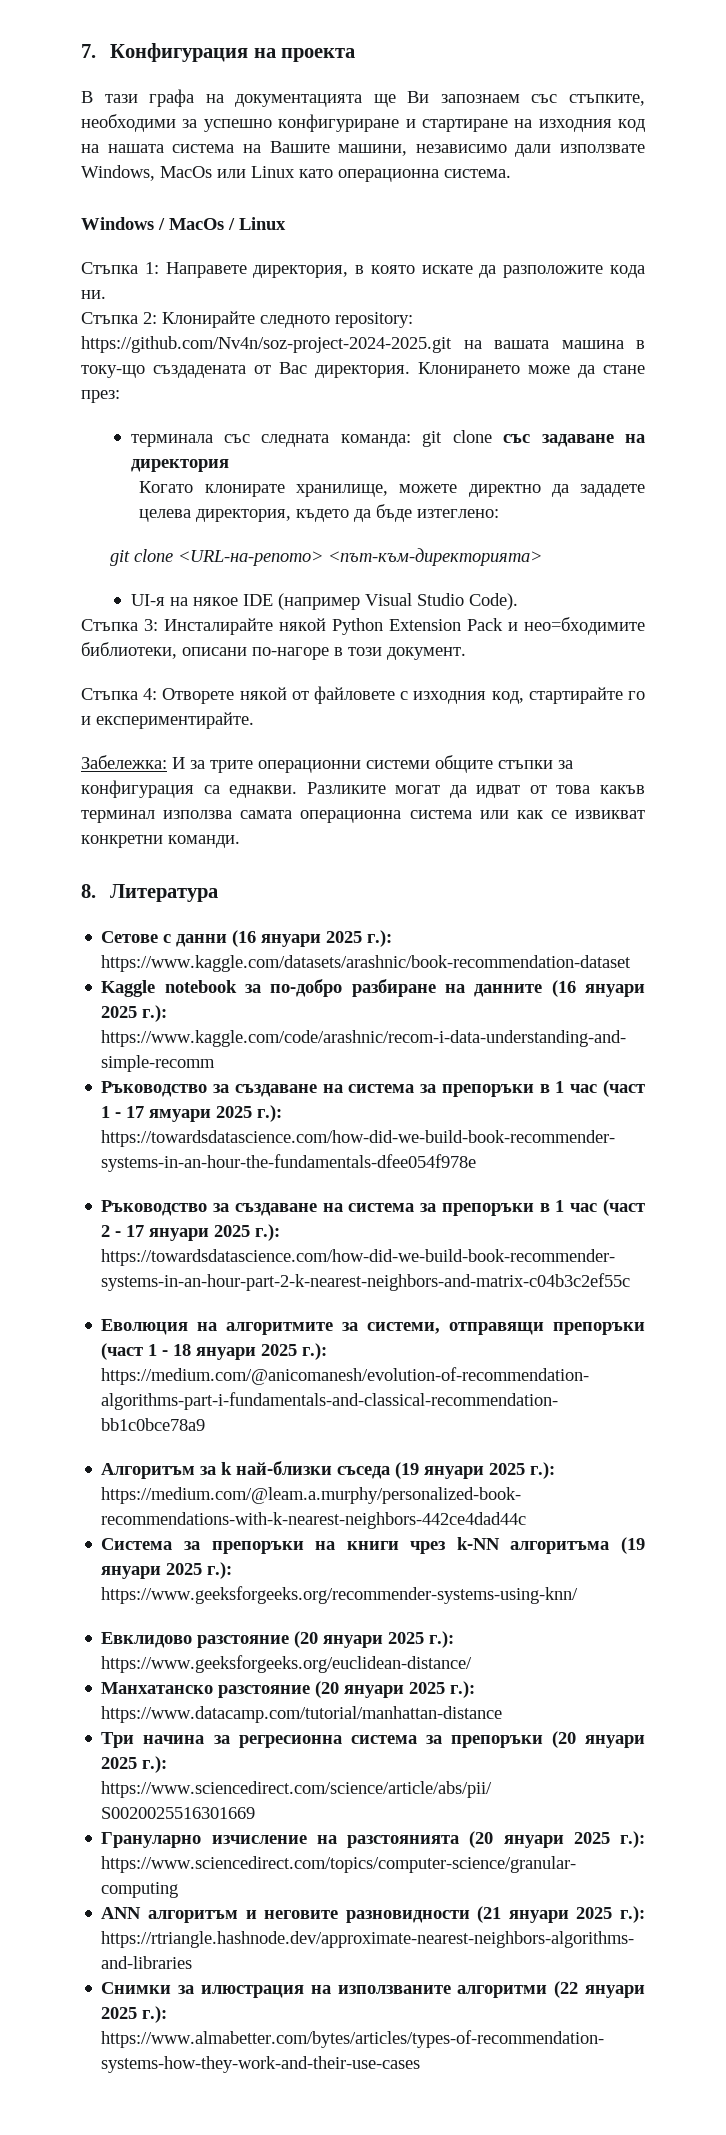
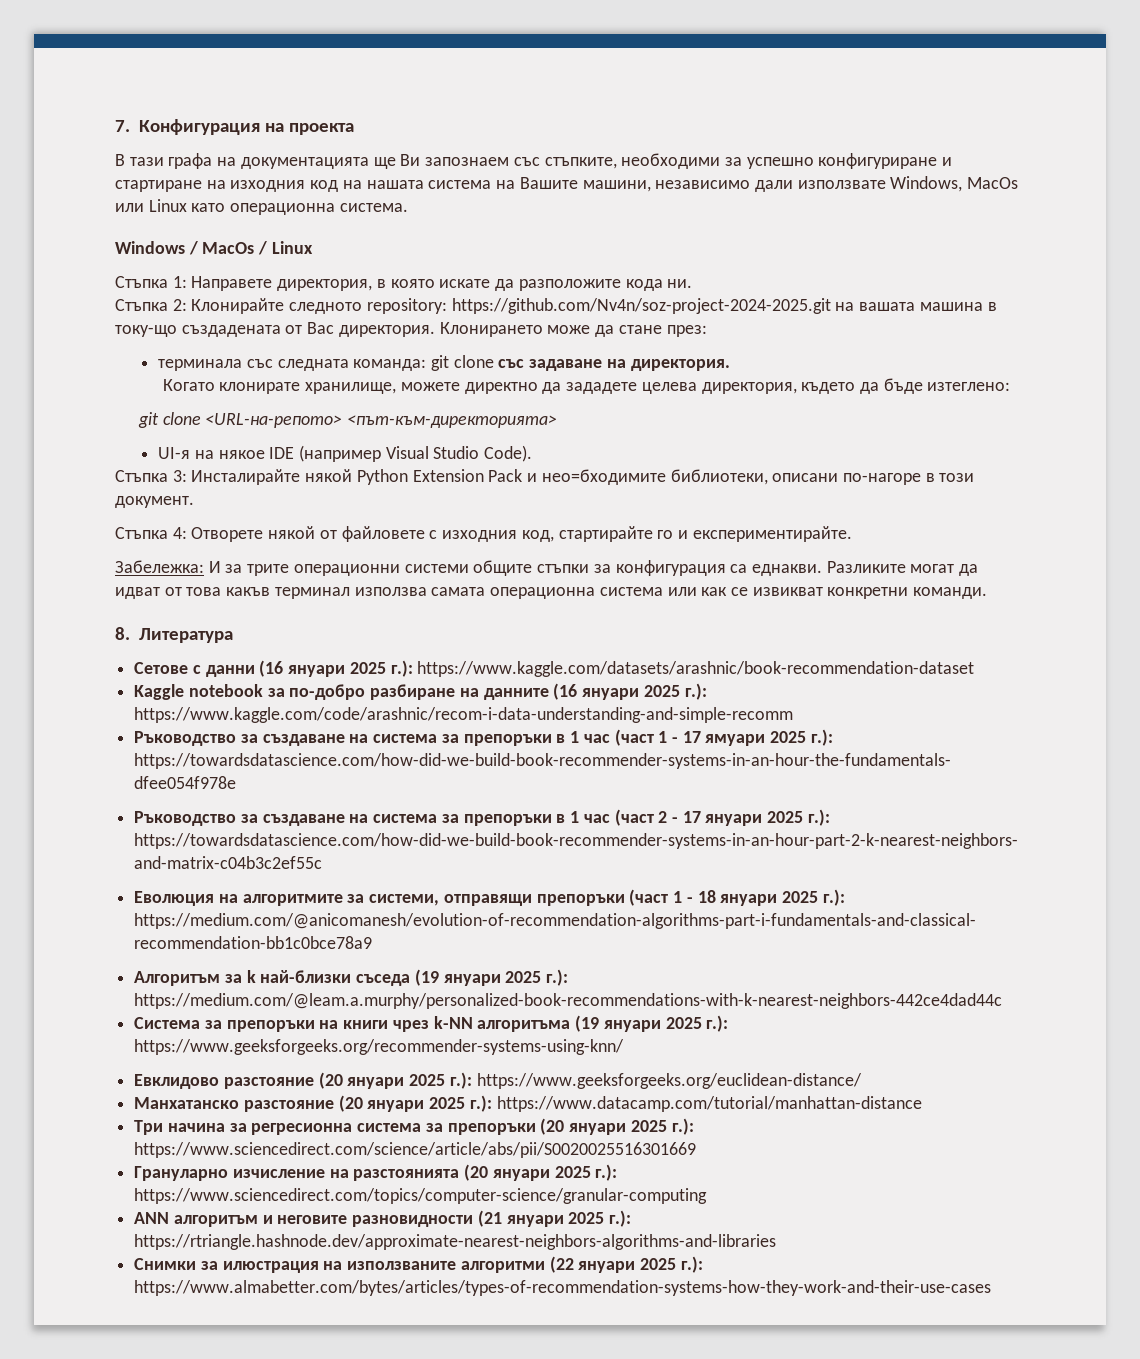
[130,459,229,472] директория -> [630,359,730,371] директория.

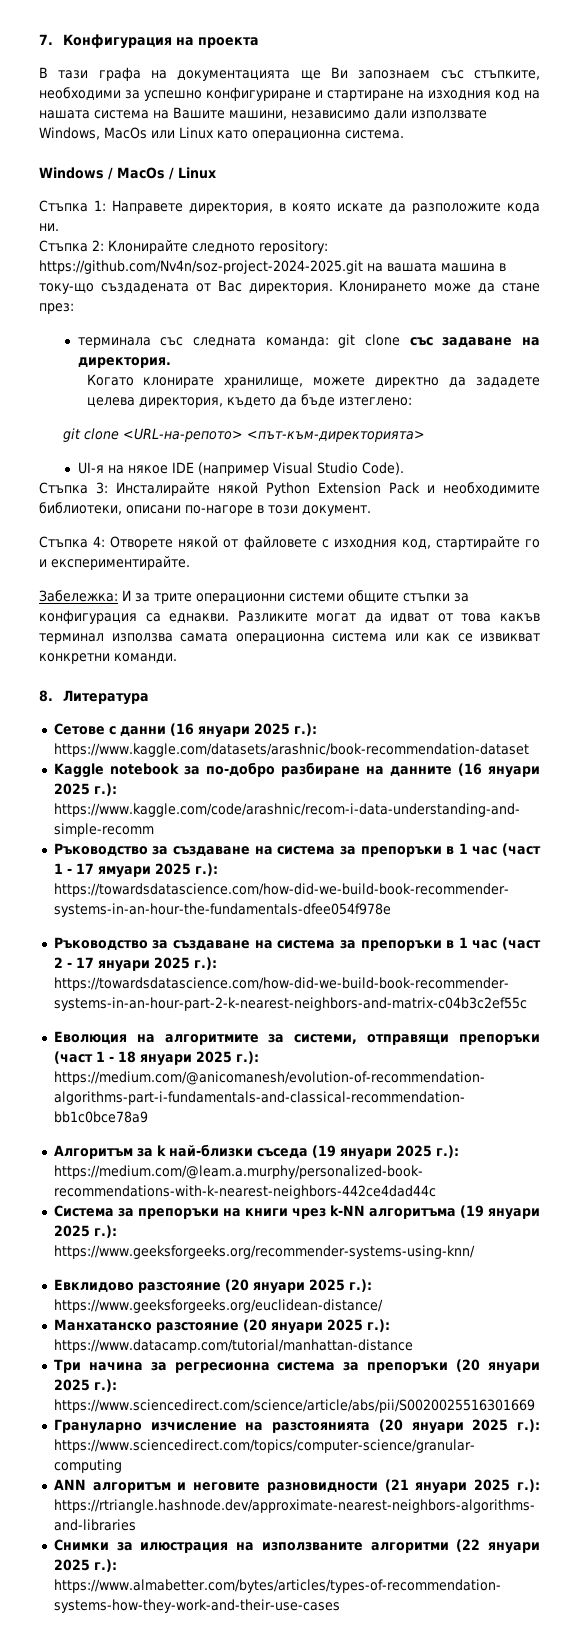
[541,469,666,485] нео=бходимите -> [443,482,540,495] необходимите

